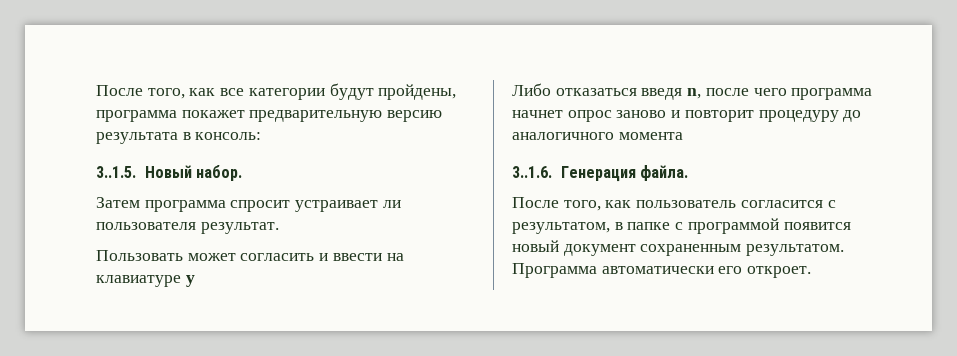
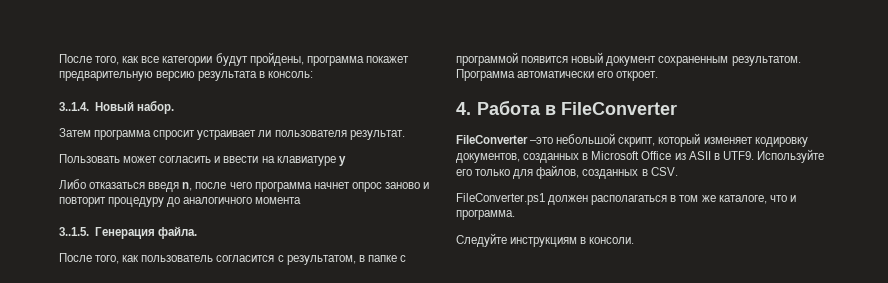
[96,166,136,178] 3..1.5. -> [59,102,89,111] 3..1.4.
[512,166,552,178] 3..1.6. -> [59,227,89,236] 3..1.5.
(812, 272) none -> [456,100,677,115] [456,133,808,147] [456,149,824,163] [456,165,678,179] [456,193,796,205] [456,210,515,220] [456,233,635,247] // 4. Работа в FileConverter // FileConverter –это небольшой скрипт, который изменяет кодировку документов, созданных в Microsoft Office из ASII в UTF9. Используйте его только для файлов, созданных в CSV. // FileConverter.ps1 должен располагаться в том же каталоге, что и программа. // Следуйте инструкциям в консоли.

